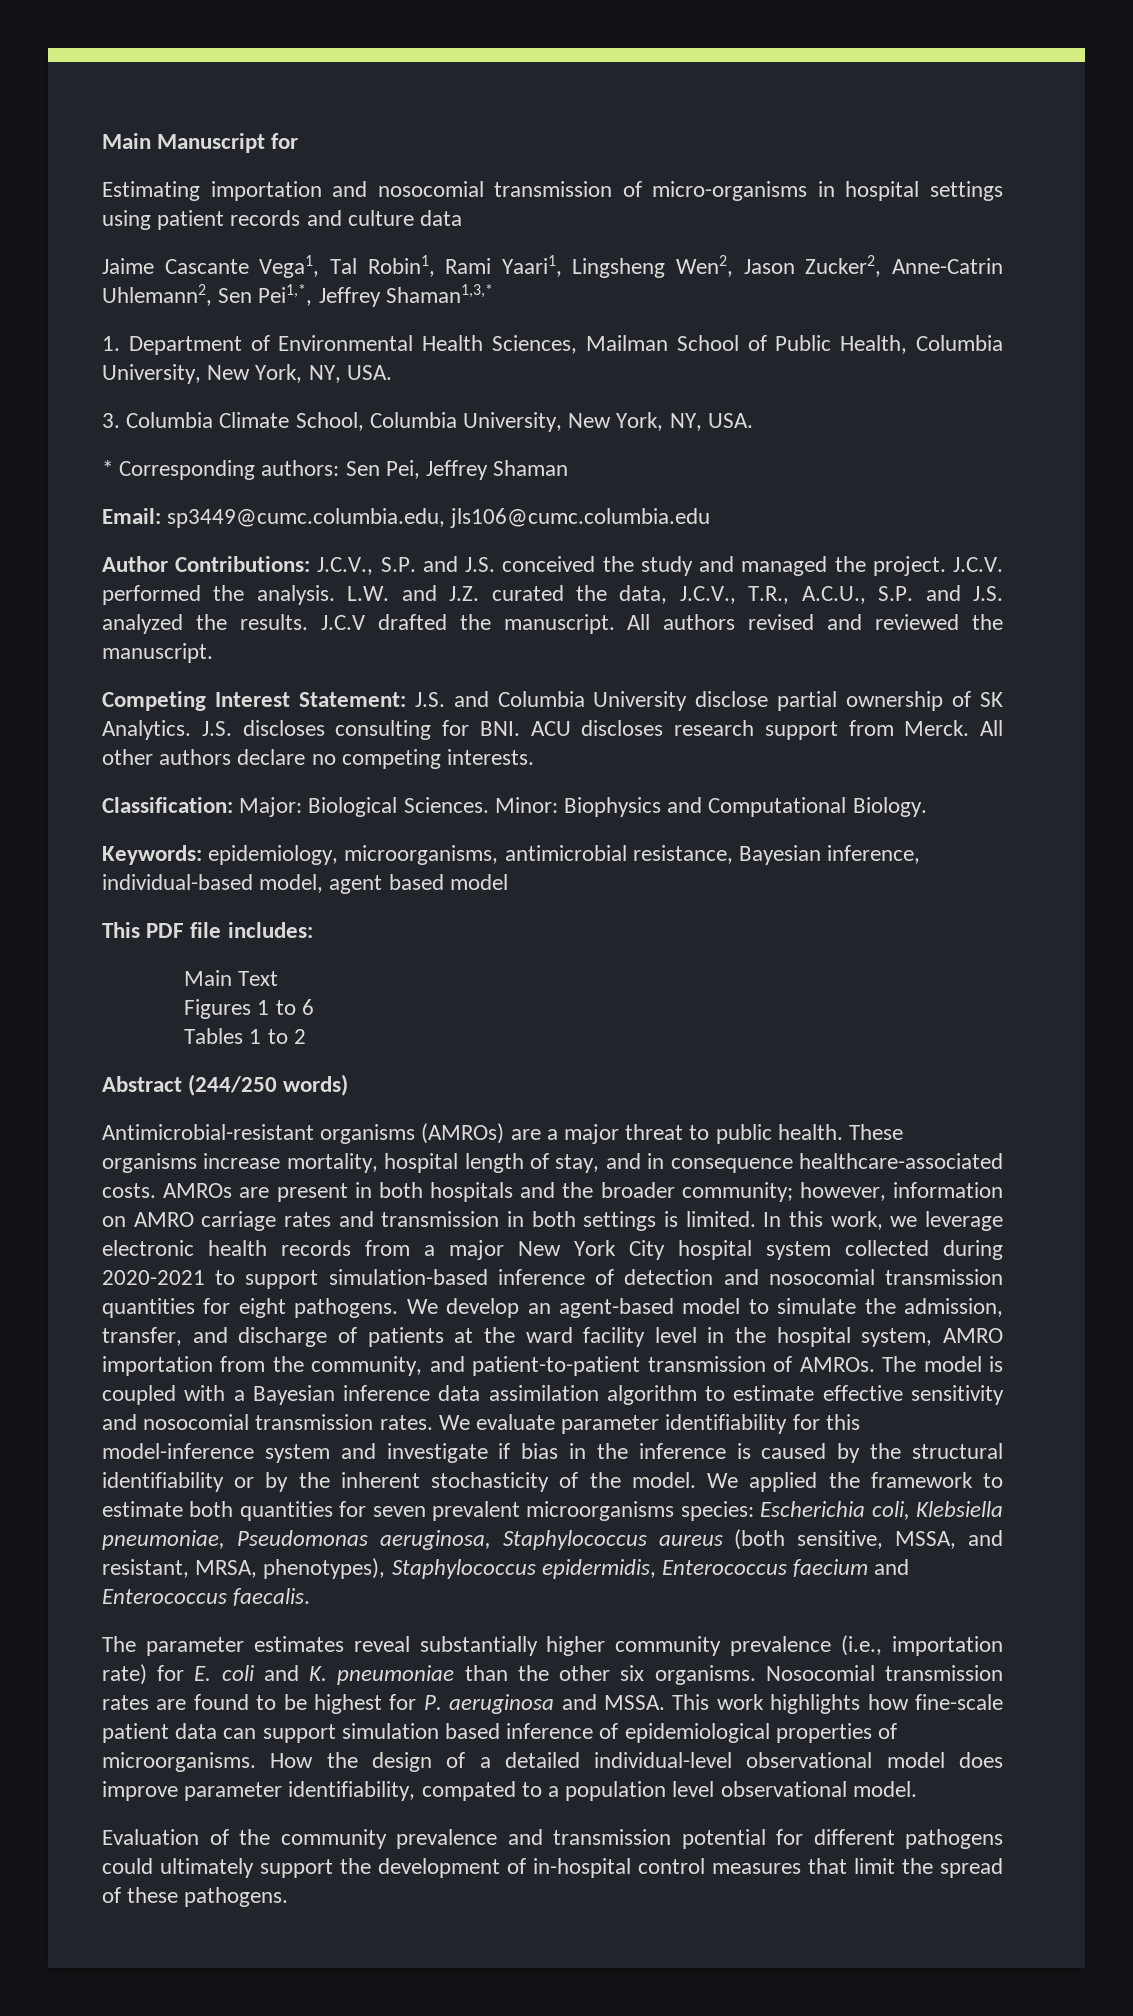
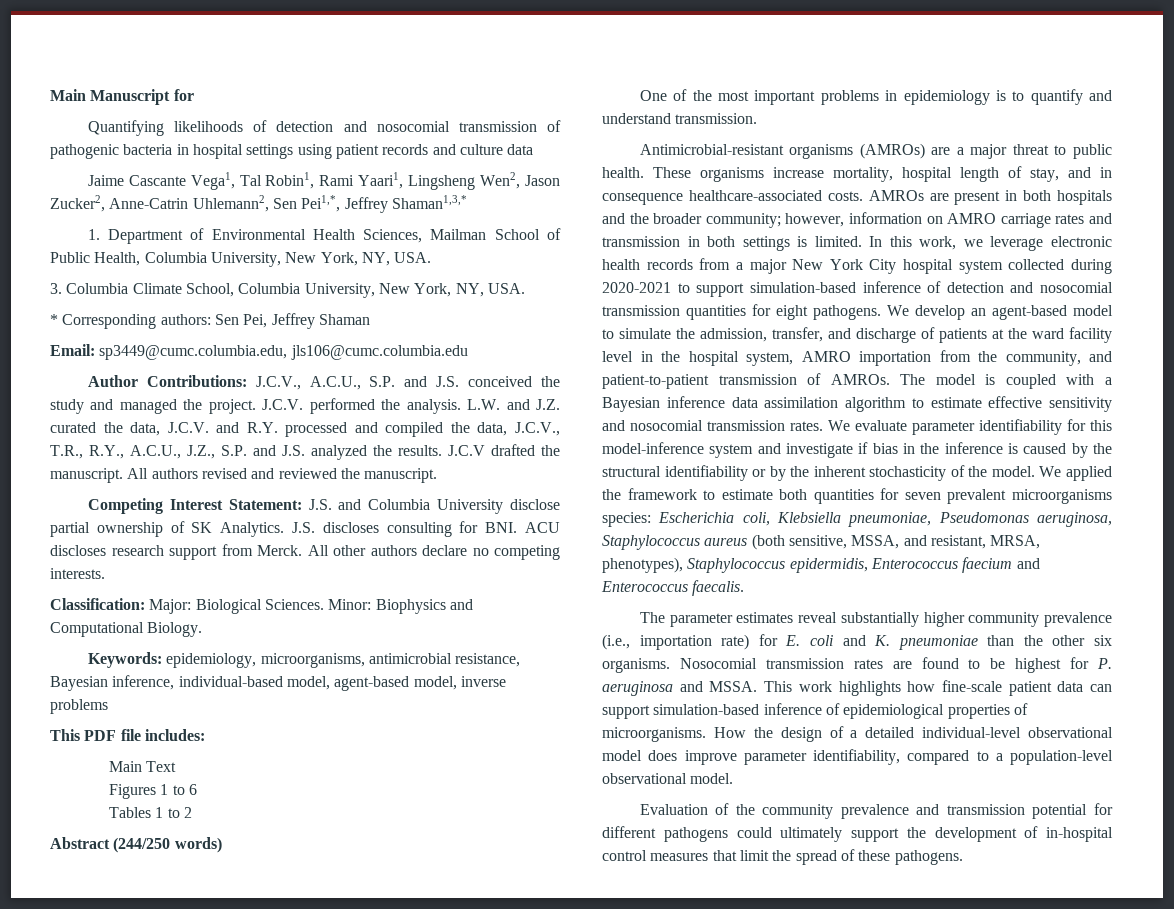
[102,181,322,201] Estimating importation -> [87,120,334,136] Quantifying likelihoods of detection
[652,181,808,201] micro-organisms -> [50,144,173,159] pathogenic bacteria
(374, 566) none -> [309,376,361,390] A.C.U.,
[679,586,866,604] J.C.V., T.R., A.C.U., -> [167,422,561,437] [50,445,215,459] J.C.V. and R.Y. processed and compiled the data, J.C.V., T.R., R.Y., A.C.U., J.Z.,
[329,874,508,894] agent based model -> [334,676,506,691] [50,699,108,714] agent-based model, inverse problems
(349, 1085) none -> [639,89,1112,105] [602,113,758,124] // One of the most important problems in epidemiology is to quantify and understand transmission.
[341,1723,501,1739] simulation based -> [653,704,760,715] simulation-based
[421,1781,516,1801] compated -> [907,750,970,765] compared
[565,1781,715,1801] population level -> [1010,750,1113,765] population-level

